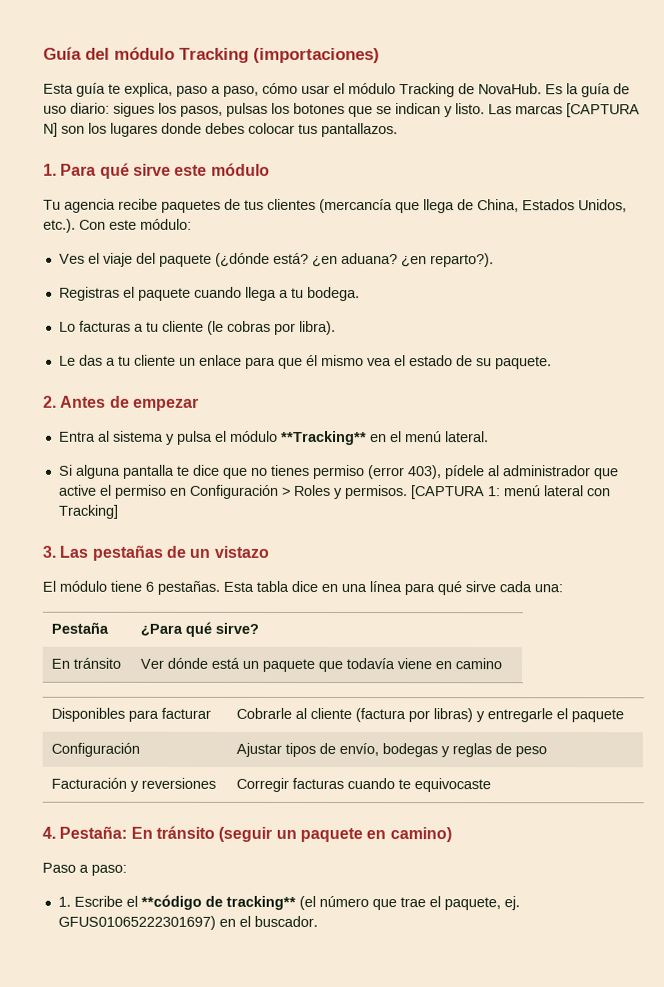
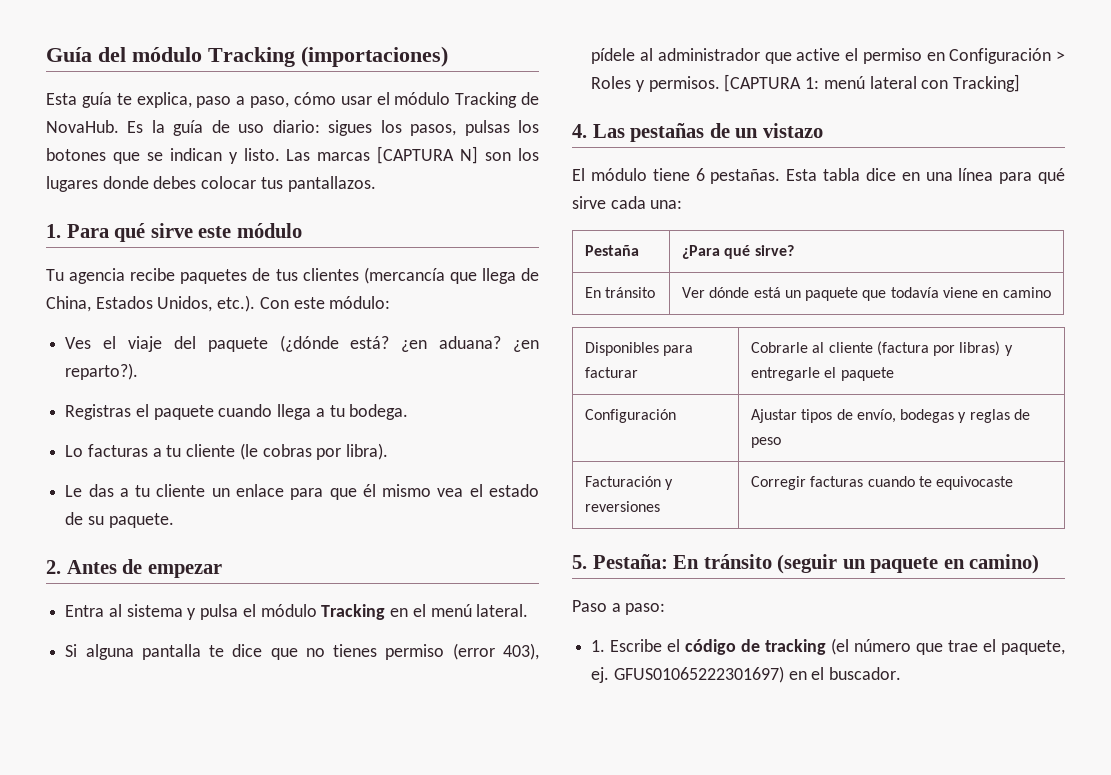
[280,430,367,446] **Tracking** -> [321,604,386,620] Tracking
[42,545,56,558] 3. -> [572,124,587,138] 4.
[42,826,56,839] 4. -> [572,555,587,569] 5.
[140,894,296,910] **código de tracking** -> [685,639,827,655] código de tracking

